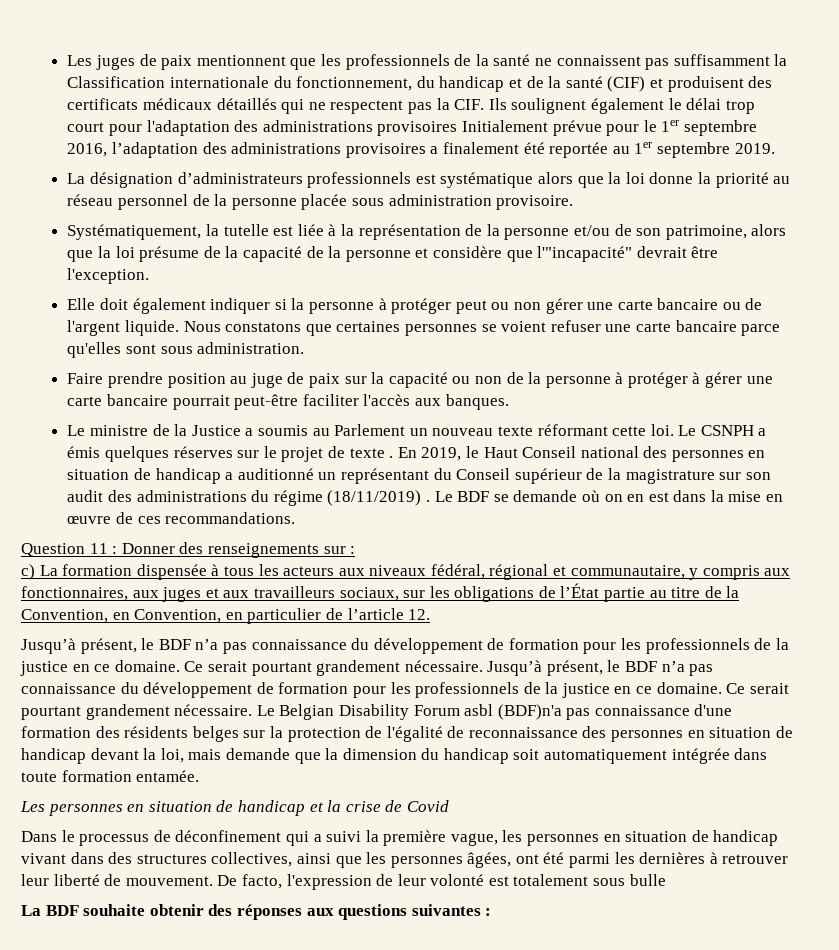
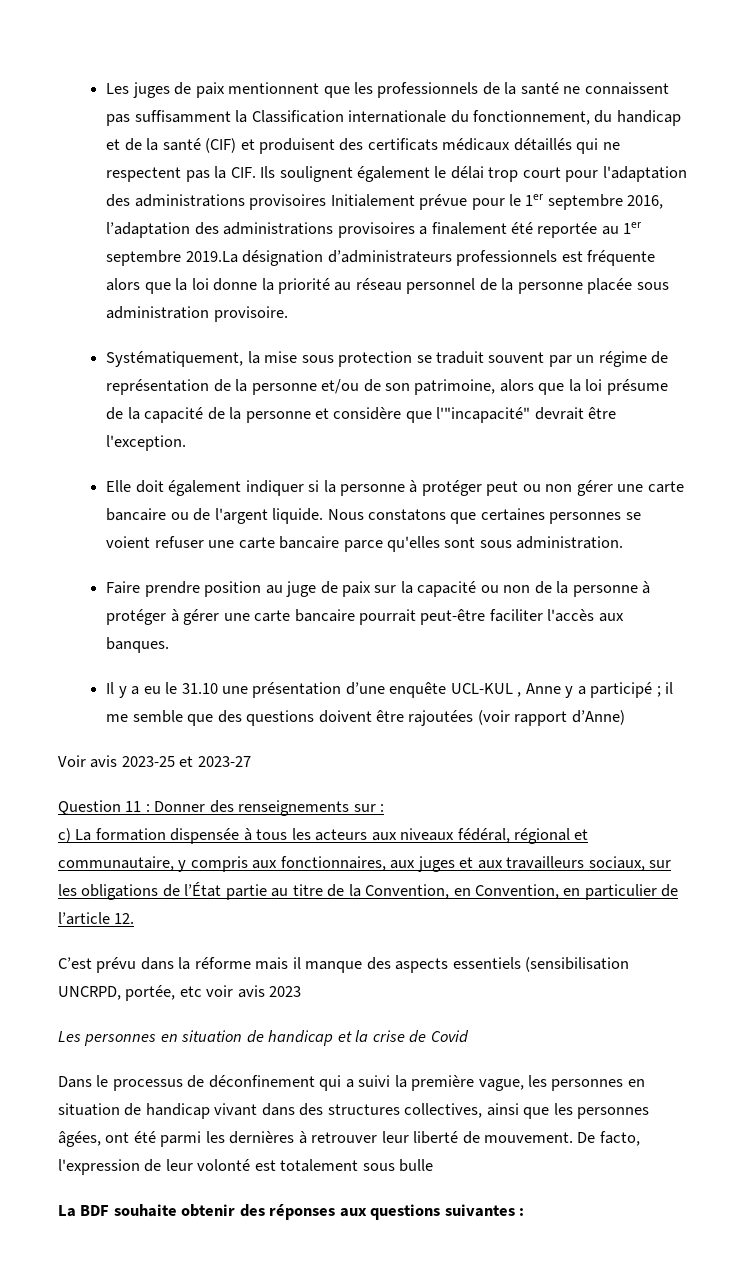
[734,143,775,154] [67,173,86,184] 2019. // La -> [185,251,238,263] 2019.La
[440,172,534,188] systématique -> [586,250,655,266] fréquente
[223,224,354,236] tutelle est liée à la -> [264,351,669,367] mise sous protection se traduit souvent par un régime de
[67,424,767,436] [67,446,766,462] [67,468,771,484] [67,490,784,506] [67,512,296,524] Le ministre de la Justice a soumis au Parlement un nouveau texte réformant cette loi. Le CSNPH a émis quelques réserves sur le projet de texte . En 2019, le Haut Conseil national des personnes en situation de handicap a auditionné un représentant du Conseil supérieur de la magistrature sur son audit des administrations du régime (18/11/2019) . Le BDF se demande où on en est dans la mise en œuvre de ces recommandations. -> [106,682,673,698] [106,710,625,726] [58,755,251,768] Il y a eu le 31.10 une présentation d’une enquête UCL-KUL , Anne y a participé ; il me semble que des questions doivent être rajoutées (voir rapport d’Anne) // Voir avis 2023-25 et 2023-27
[21,638,789,654] [20,660,714,676] [21,682,789,698] [21,704,733,720] [21,726,793,742] [21,748,768,764] [21,770,200,782] Jusqu’à présent, le BDF n’a pas connaissance du développement de formation pour les professionnels de la justice en ce domaine. Ce serait pourtant grandement nécessaire. Jusqu’à présent, le BDF n’a pas connaissance du développement de formation pour les professionnels de la justice en ce domaine. Ce serait pourtant grandement nécessaire. Le Belgian Disability Forum asbl (BDF)n'a pas connaissance d'une formation des résidents belges sur la protection de l'égalité de reconnaissance des personnes en situation de handicap devant la loi, mais demande que la dimension du handicap soit automatiquement intégrée dans toute formation entamée. -> [58,957,630,973] [58,985,302,1001] C’est prévu dans la réforme mais il manque des aspects essentiels (sensibilisation UNCRPD, portée, etc voir avis 2023

